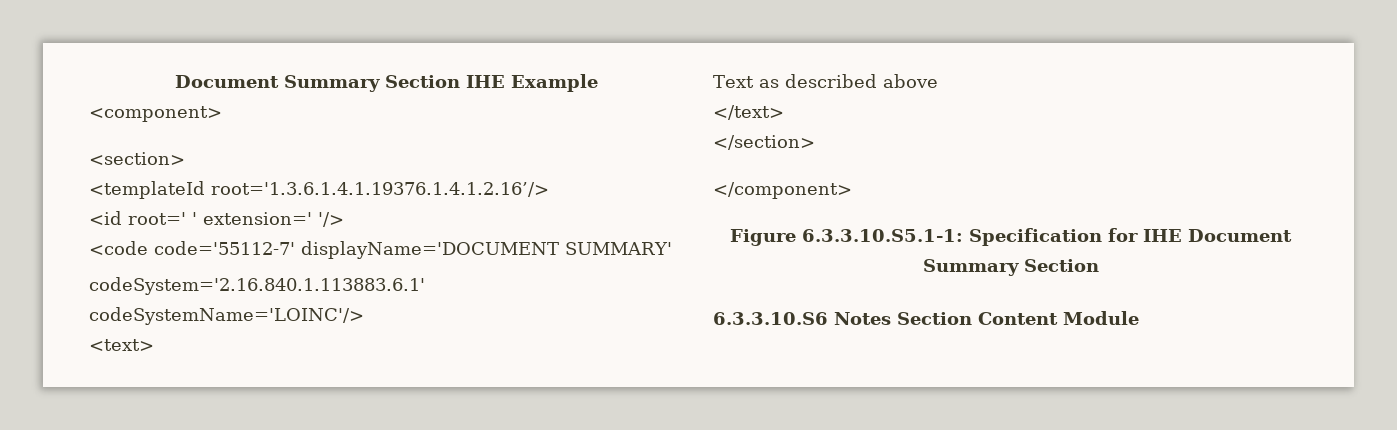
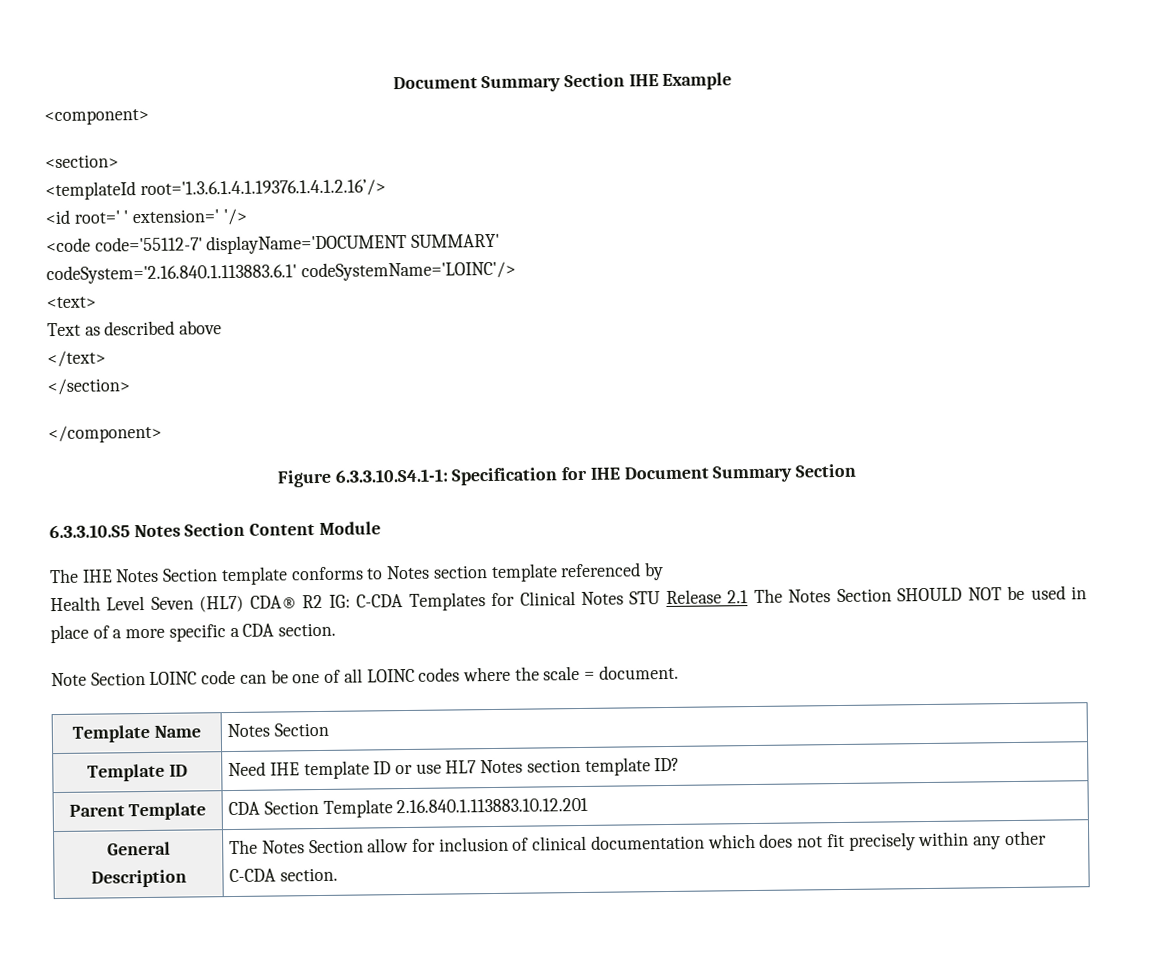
[802,229,963,242] 6.3.3.10.S5.1-1: -> [334,468,448,483] 6.3.3.10.S4.1-1:
[713,312,828,325] 6.3.3.10.S6 -> [49,524,130,539] 6.3.3.10.S5
(1139, 318) none -> [49,562,664,586] [50,585,1088,613] [50,622,337,644] [51,664,679,687] [72,724,201,743] [227,722,329,738] [87,763,188,782] [228,757,681,780] [68,802,207,821] [228,797,589,818] [106,841,171,856] [90,869,187,888] [229,830,1047,855] [229,867,338,883] // The IHE Notes Section template conforms to Notes section template referenced by // Health Level Seven (HL7) CDA® R2 IG: C-CDA Templates for Clinical Notes STU Release 2.1 The Notes Section SHOULD NOT be used in place of a more specific a CDA section. // Note Section LOINC code can be one of all LOINC codes where the scale = document. // Template Name | Notes Section // Template ID | Need IHE template ID or use HL7 Notes section template ID? // Parent Template | CDA Section Template 2.16.840.1.113883.10.12.201 // General Description | The Notes Section allow for inclusion of clinical documentation which does not fit precisely within any other C-CDA section.

